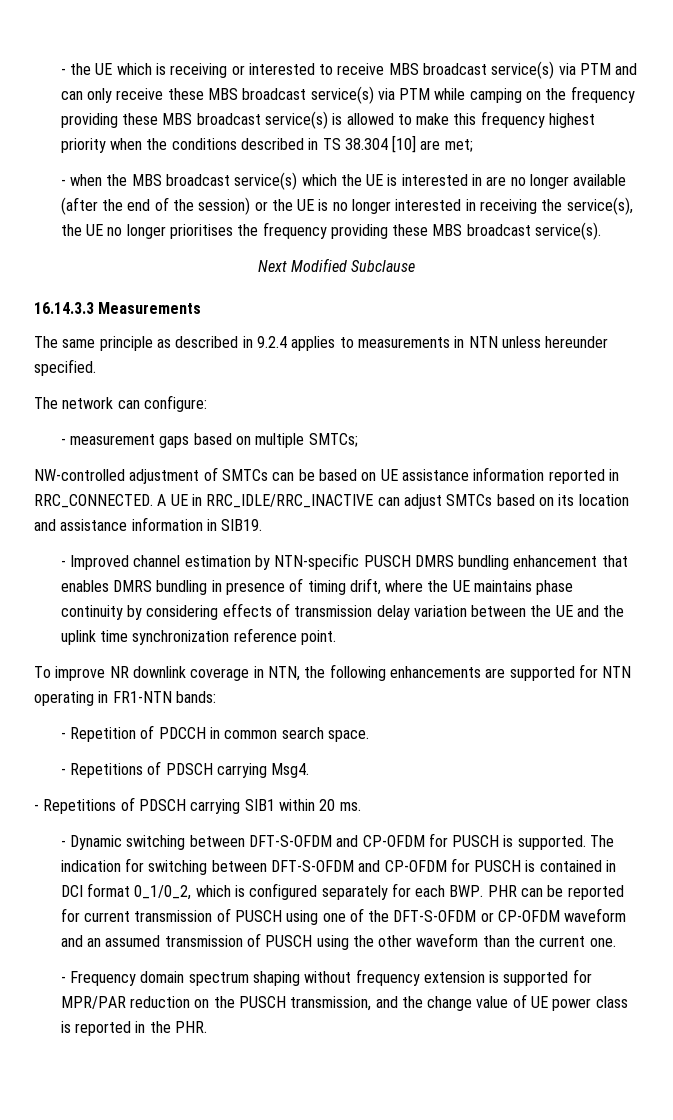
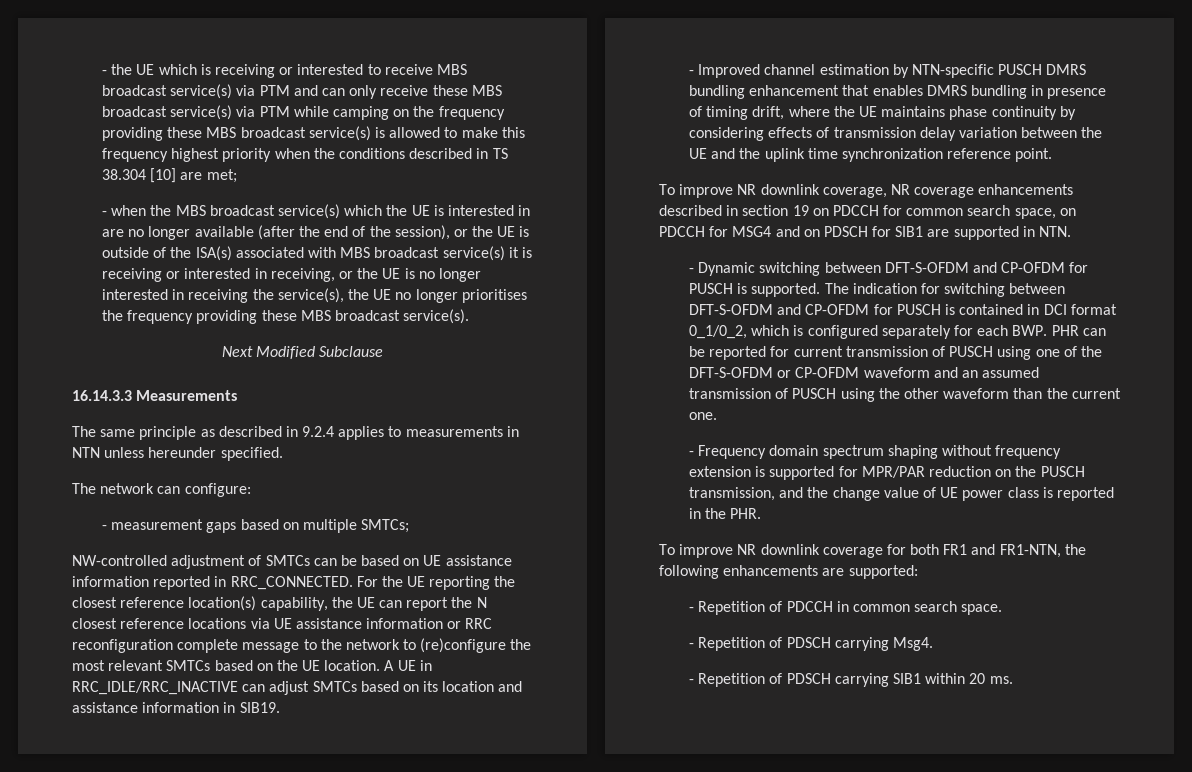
[198,197,251,215] session) -> [394,225,530,240] [102,246,532,261] [102,268,335,282] session), or the UE is outside of the ISA(s) associated with MBS broadcast service(s) it is receiving or interested in receiving,
(153, 501) none -> [356,576,516,590] [72,596,487,611] [72,618,493,629] [72,638,532,653] [72,660,381,671] For the UE reporting the closest reference location(s) capability, the UE can report the N closest reference locations via UE assistance information or RRC reconfiguration complete message to the network to (re)configure the most relevant SMTCs based on the UE location.
[190,664,632,681] [34,691,216,706] [60,725,369,742] [60,761,310,778] [34,797,361,814] coverage in NTN, the following enhancements are supported for NTN operating in FR1-NTN bands: // - Repetition of PDCCH in common search space. // - Repetitions of PDSCH carrying Msg4. // - Repetitions of PDSCH carrying SIB1 within 20 ms. -> [822,184,1074,198] [659,205,1076,219] [659,226,1072,240] coverage, NR coverage enhancements described in section 19 on PDCCH for common search space, on PDCCH for MSG4 and on PDSCH for SIB1 are supported in NTN.
(207, 1027) none -> [659,544,1086,558] [659,565,918,579] [689,601,1003,615] [689,637,933,651] [689,673,1013,687] // To improve NR downlink coverage for both FR1 and FR1-NTN, the following enhancements are supported: // - Repetition of PDCCH in common search space. // - Repetition of PDSCH carrying Msg4. // - Repetition of PDSCH carrying SIB1 within 20 ms.

